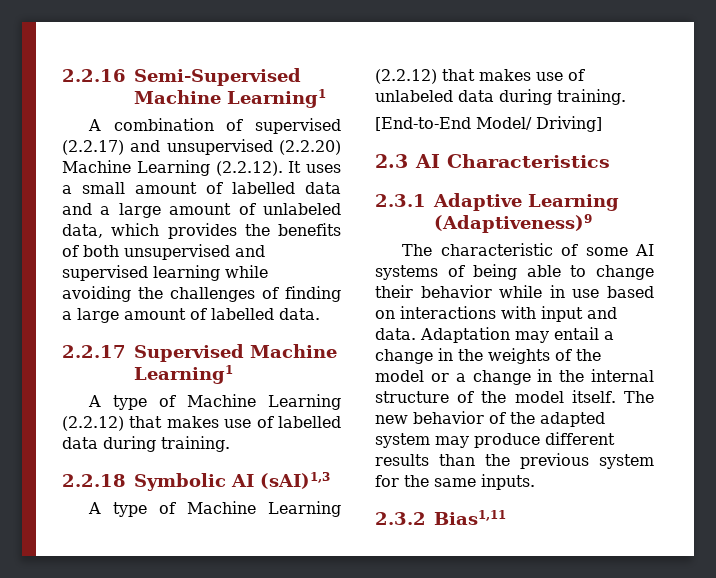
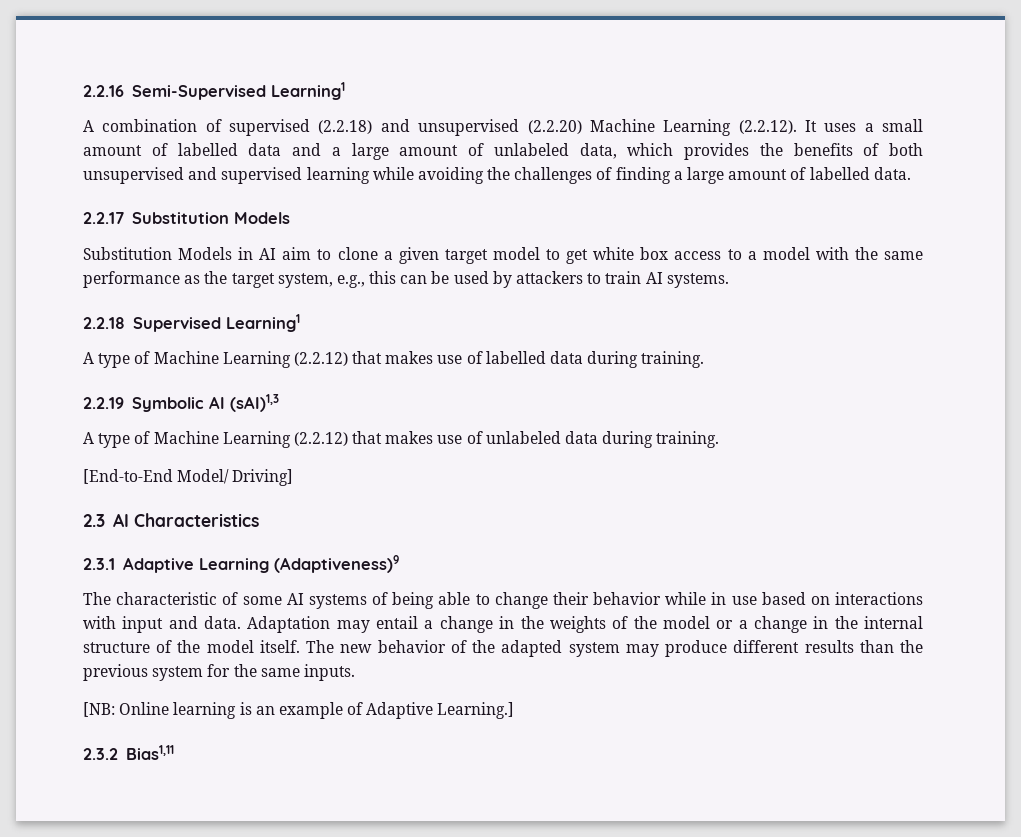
[134,90,221,104] Machine -> (266, 92) none
[62,140,124,155] (2.2.17) -> [318,120,373,134] (2.2.18)
[134,344,337,362] Supervised Machine -> [131,212,290,224] [83,247,923,264] [83,271,729,288] [83,317,221,332] Substitution Models // Substitution Models in AI aim to clone a given target model to get white box access to a model with the same performance as the target system, e.g., this can be used by attackers to train AI systems. // 2.2.18 Supervised
[62,474,126,487] 2.2.18 -> [83,397,124,409] 2.2.19
(535, 482) none -> [83,702,515,719] // [NB: Online learning is an example of Adaptive Learning.]

